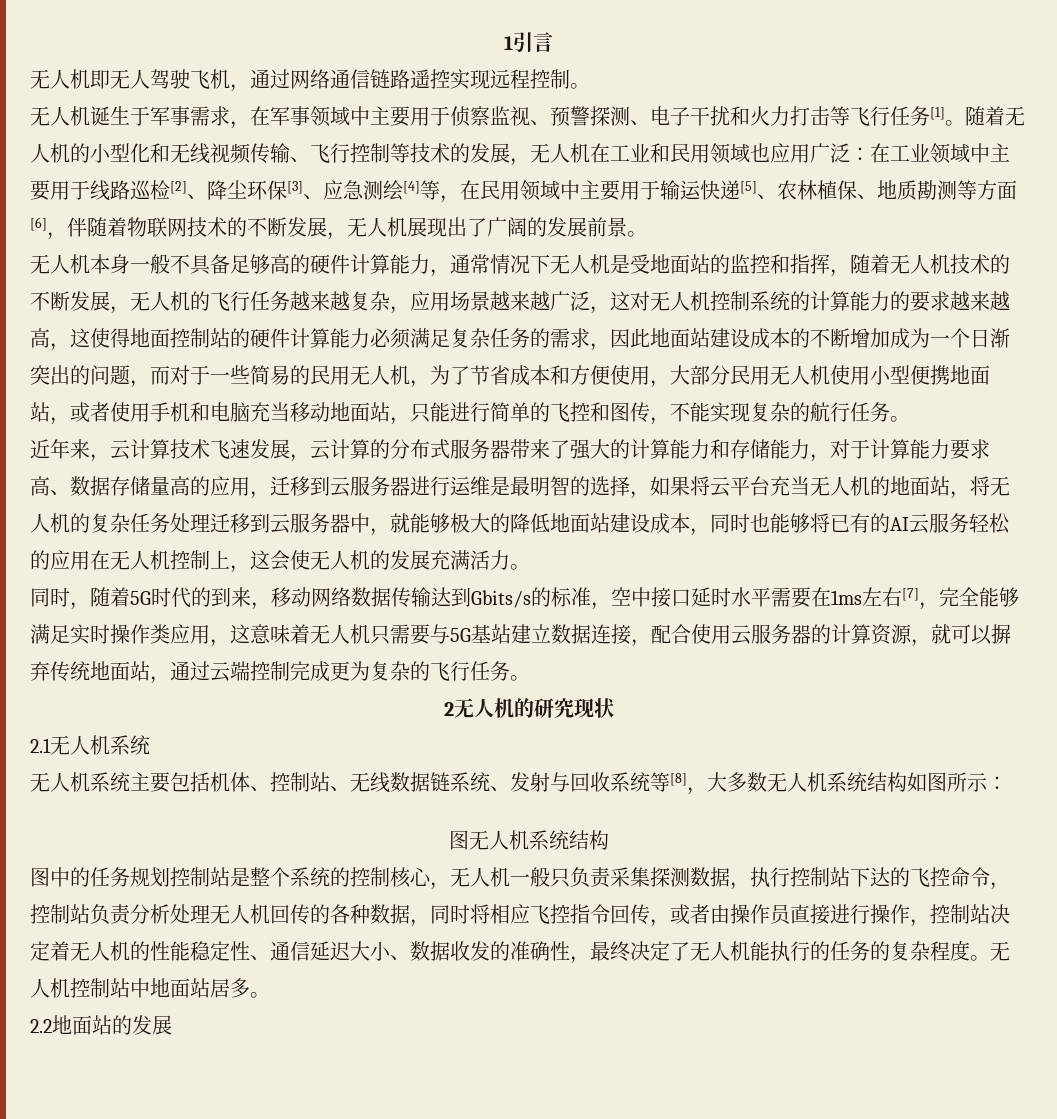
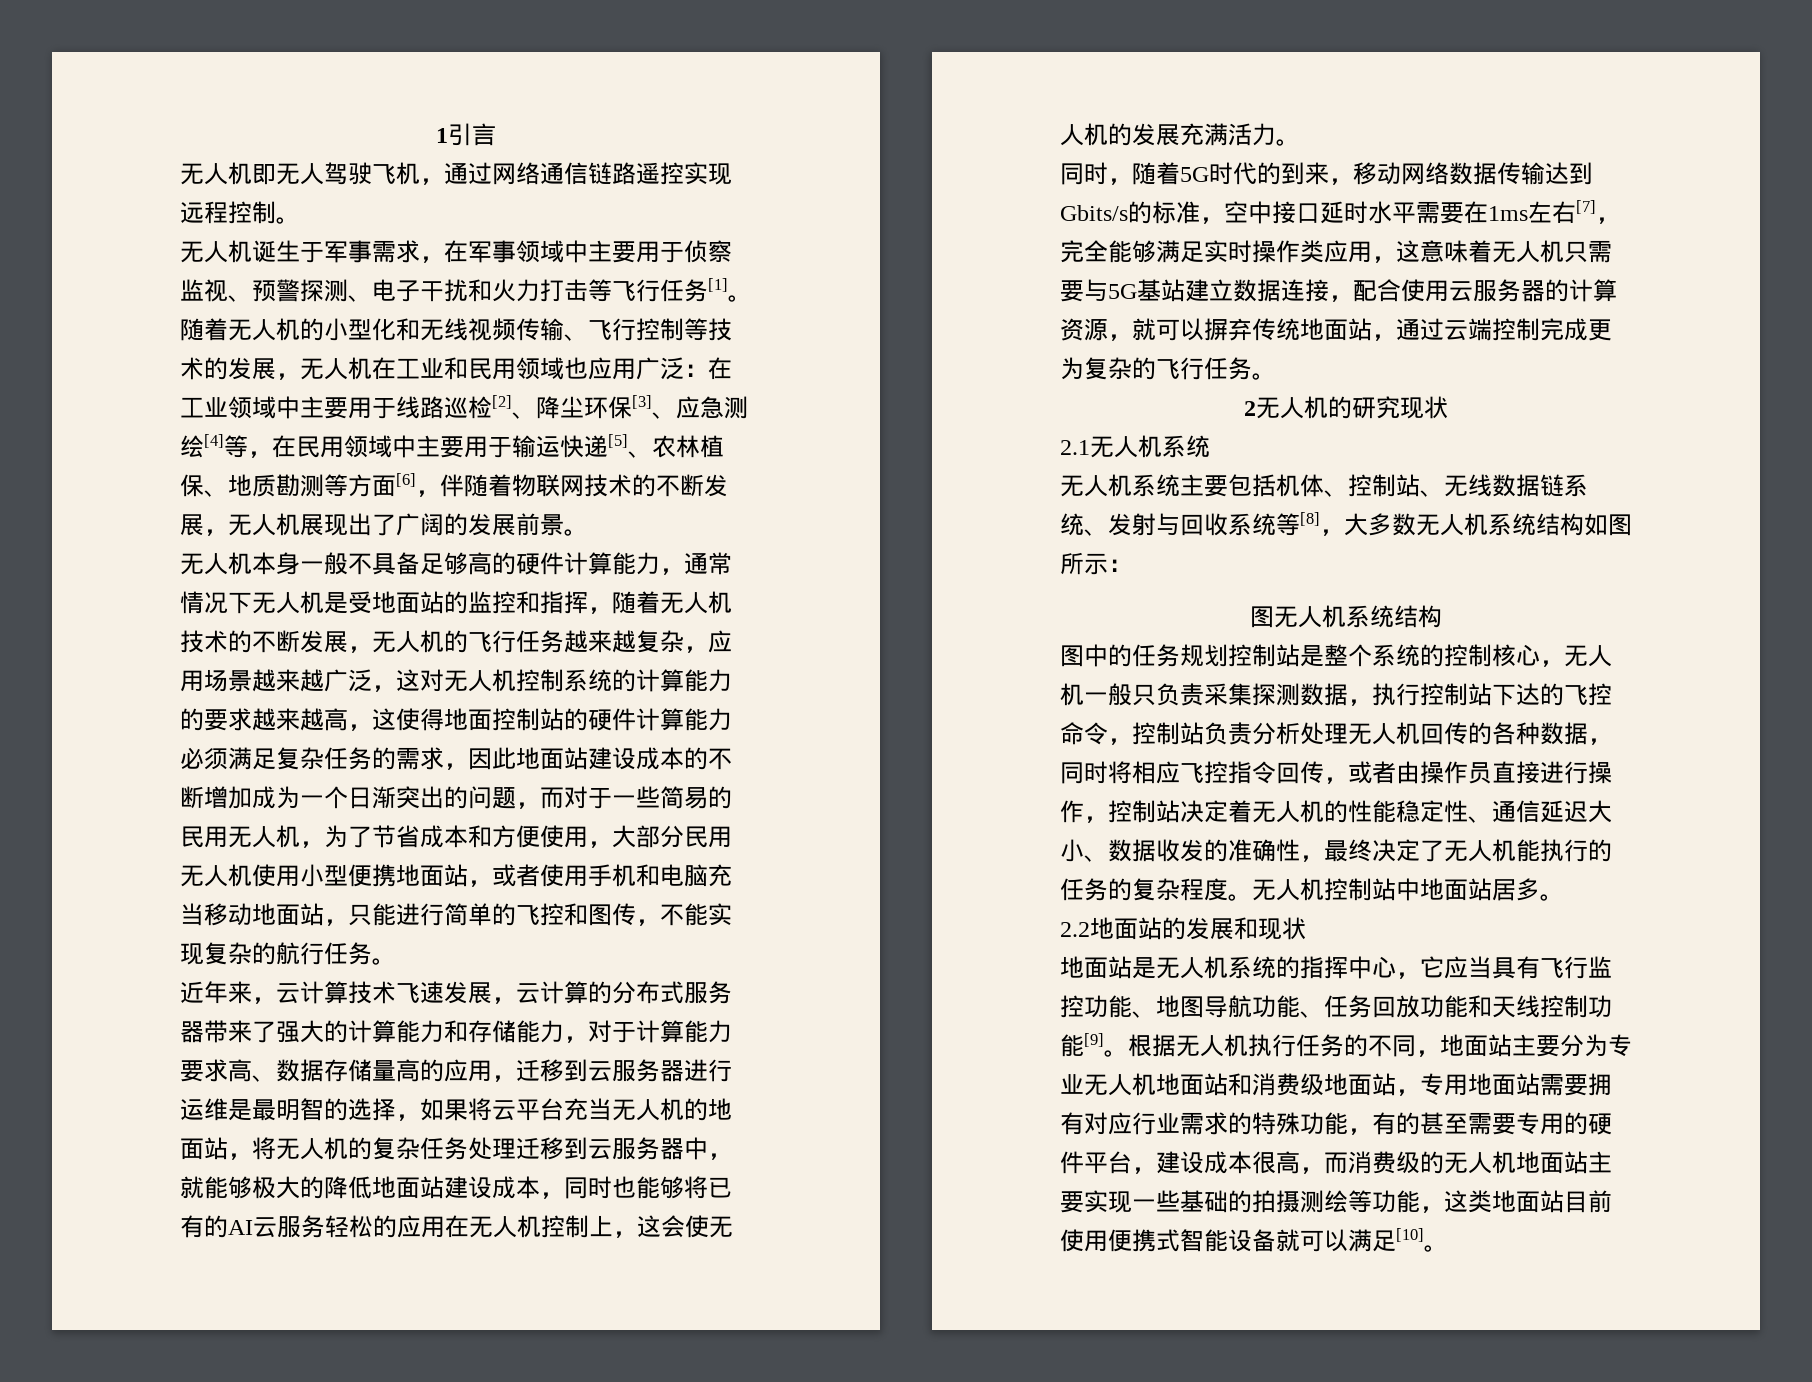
(172, 1025) none -> [1234,917,1306,940] [1060,956,1612,979] [1060,995,1612,1018] [1060,1033,1104,1057] [1104,1034,1632,1057] [1060,1073,1612,1096] [1060,1112,1612,1135] [1060,1151,1612,1174] [1060,1190,1612,1213] [1060,1228,1424,1252] [1424,1245,1448,1252] 和现状 // 地面站是无人机系统的指挥中心，它应当具有飞行监控功能、地图导航功能、任务回放功能和天线控制功能[9]。根据无人机执行任务的不同，地面站主要分为专业无人机地面站和消费级地面站，专用地面站需要拥有对应行业需求的特殊功能，有的甚至需要专用的硬件平台，建设成本很高，而消费级的无人机地面站主要实现一些基础的拍摄测绘等功能，这类地面站目前使用便携式智能设备就可以满足[10]。

